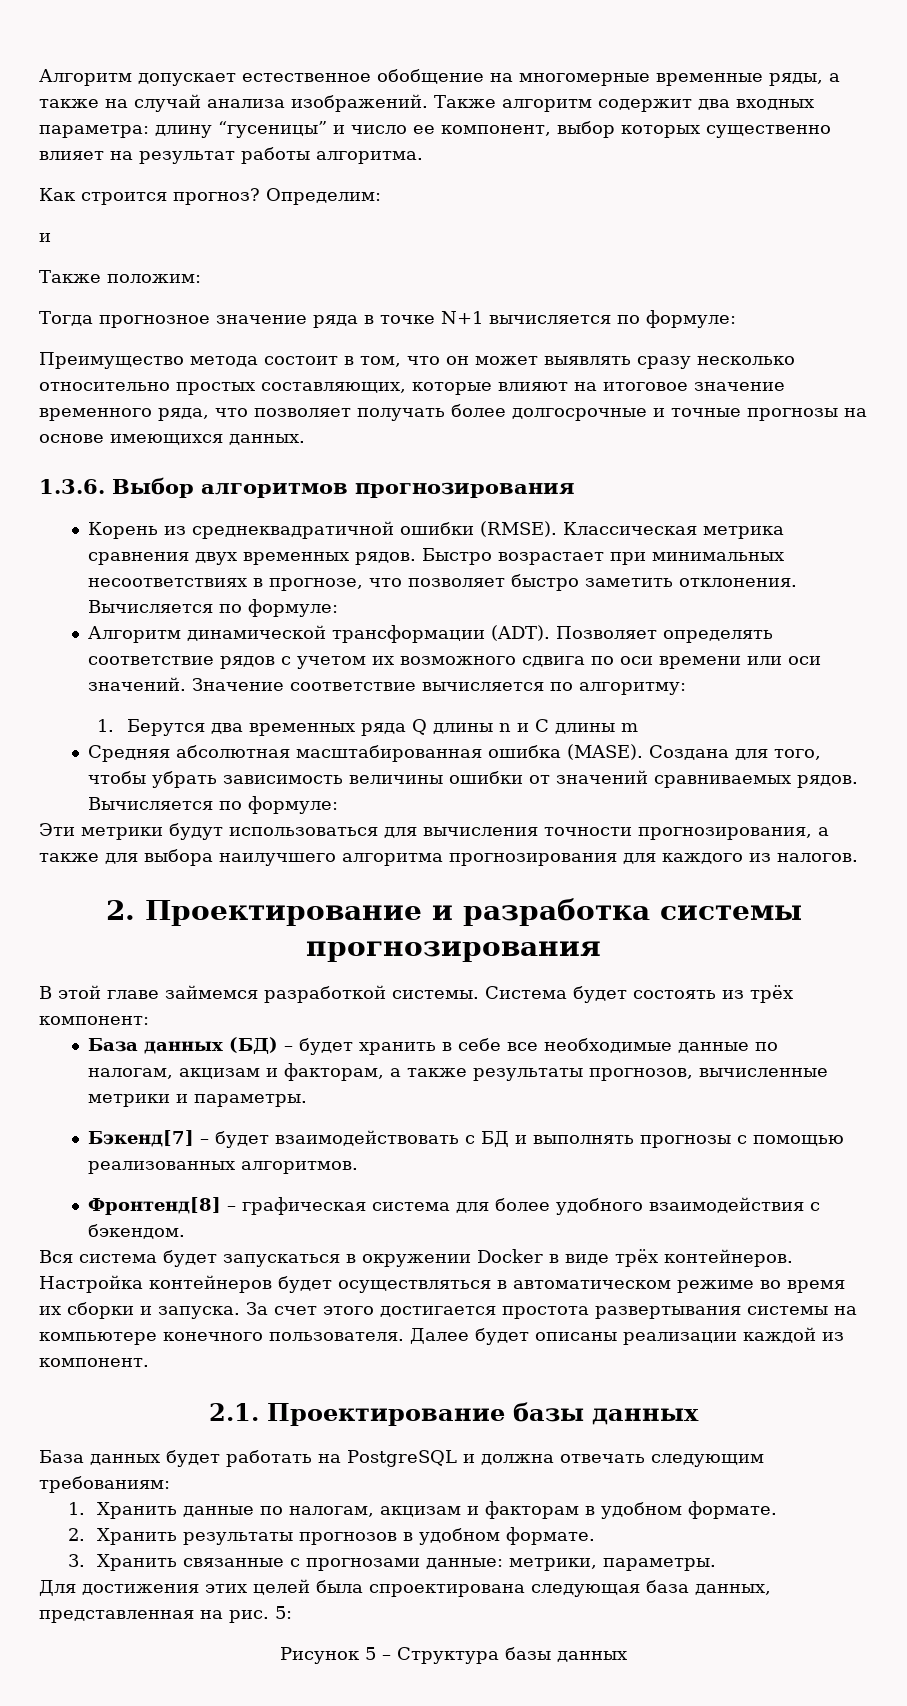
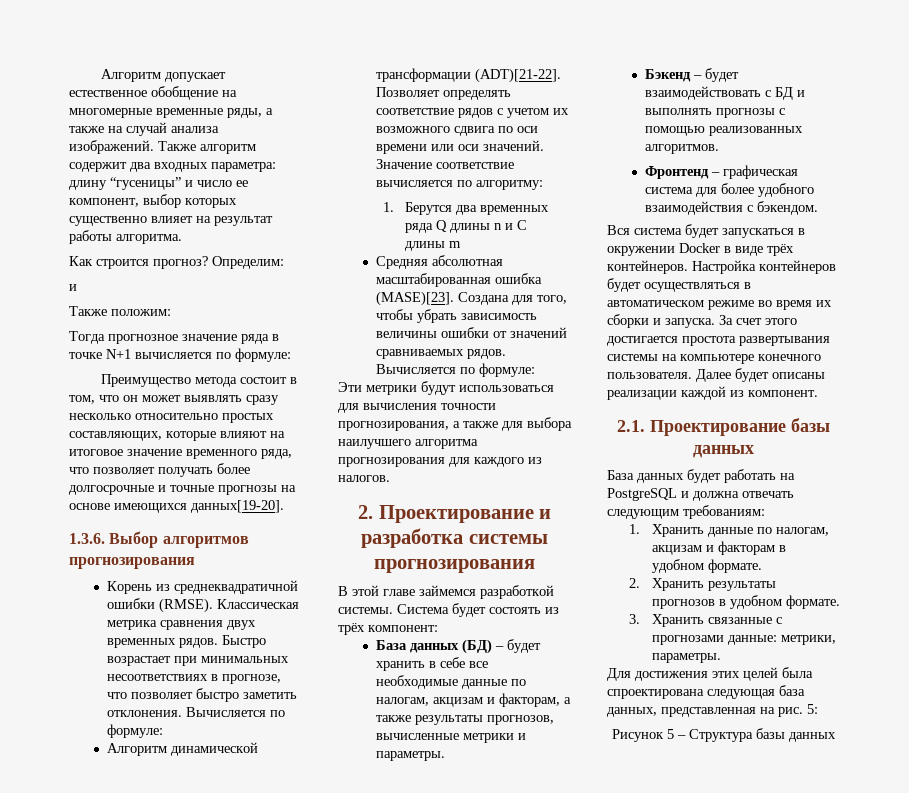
[229,434,305,445] данных. -> [191,500,284,513] данных[19-20].
[491,625,551,641] (ADT). -> [475,68,562,83] (ADT)[21-22].
[567,744,644,760] (MASE). -> [376,291,455,306] (MASE)[23].
[88,1130,195,1147] Бэкенд[7] -> [645,69,692,82] Бэкенд
[88,1197,222,1215] Фронтенд[8] -> [645,166,710,179] Фронтенд

